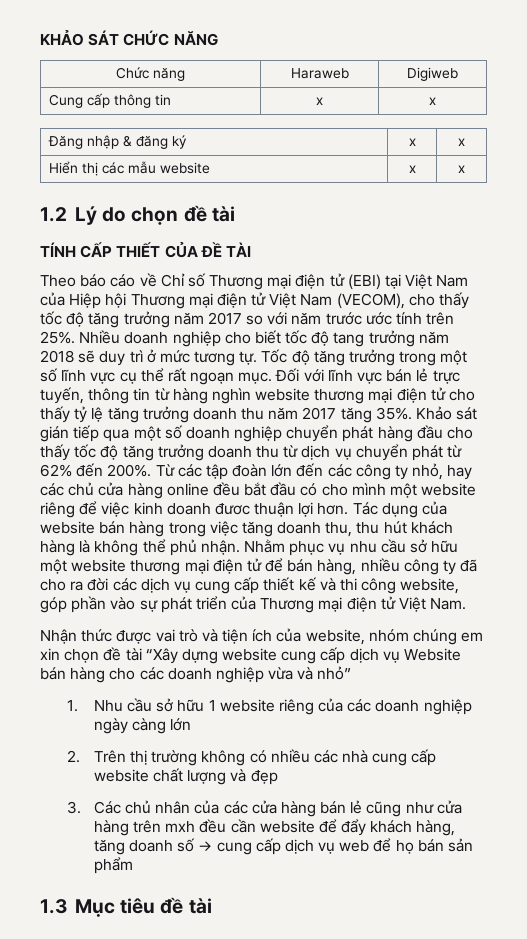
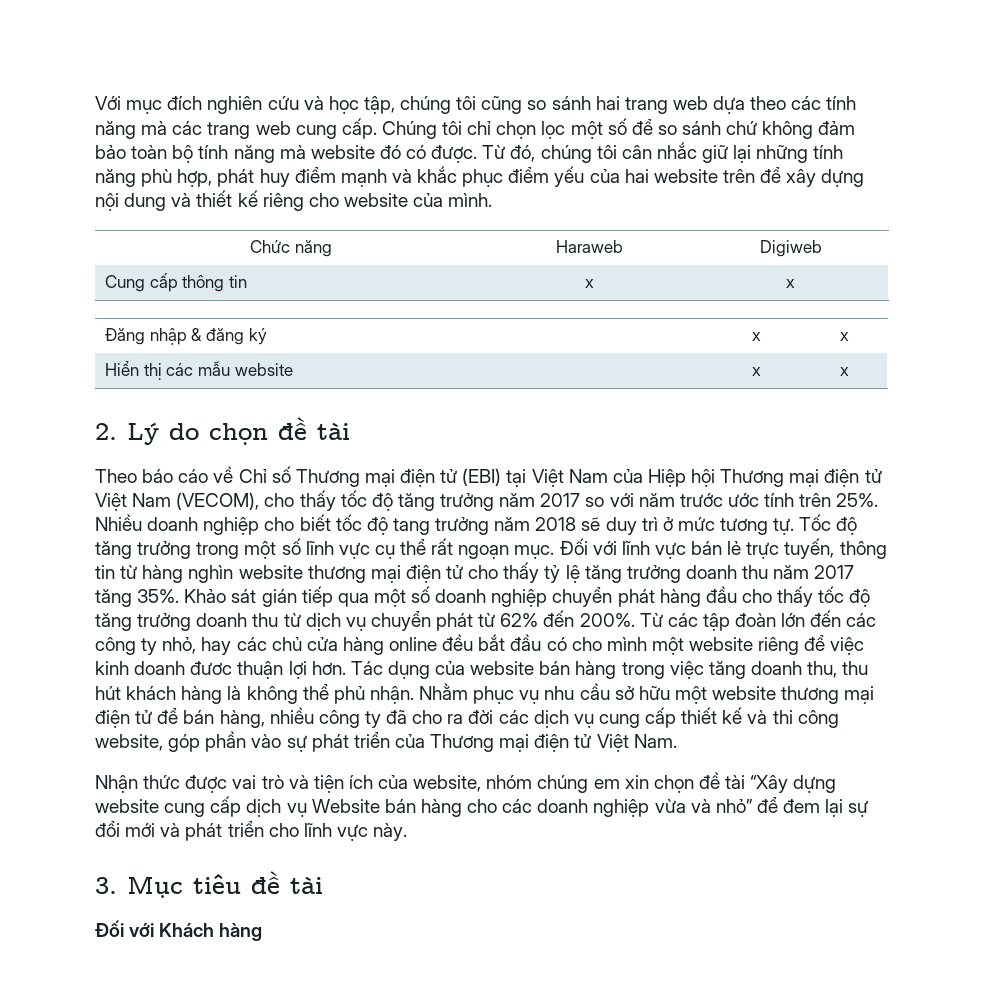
[40,29,218,46] KHẢO SÁT CHỨC NĂNG -> [95,96,857,114] [95,118,856,139] [95,142,844,163] [95,166,865,187] [95,190,493,211] Với mục đích nghiên cứu và học tập, chúng tôi cũng so sánh hai trang web dựa theo các tính năng mà các trang web cung cấp. Chúng tôi chỉ chọn lọc một số để so sánh chứ không đảm bảo toàn bộ tính năng mà website đó có được. Từ đó, chúng tôi cân nhắc giữ lại những tính năng phù hợp, phát huy điểm mạnh và khắc phục điểm yếu của hai website trên để xây dựng nội dung và thiết kế riêng cho website của mình.
[40,207,67,222] 1.2 -> [95,423,117,440] 2.
[40,241,251,258] // TÍNH CẤP THIẾT CỦA ĐỀ TÀI -> (350, 431) none
[66,698,472,715] [93,718,192,734] [66,749,437,766] [93,768,278,785] [66,800,462,817] [93,819,456,836] [93,838,474,855] [93,857,133,874] [40,899,67,914] // 1. Nhu cầu sở hữu 1 website riêng của các doanh nghiệp ngày càng lớn // 2. Trên thị trường không có nhiều các nhà cung cấp website chất lượng và đẹp // 3. Các chủ nhân của các cửa hàng bán lẻ cũng như cửa hàng trên mxh đều cần website để đẩy khách hàng, tăng doanh số → cung cấp dịch vụ web để họ bán sản phẩm // 1.3 -> [756,796,869,817] [95,820,408,841] [95,877,117,894] để đem lại sự đổi mới và phát triển cho lĩnh vực này. // 3.
(212, 906) none -> [95,920,263,941] // Đối với Khách hàng

